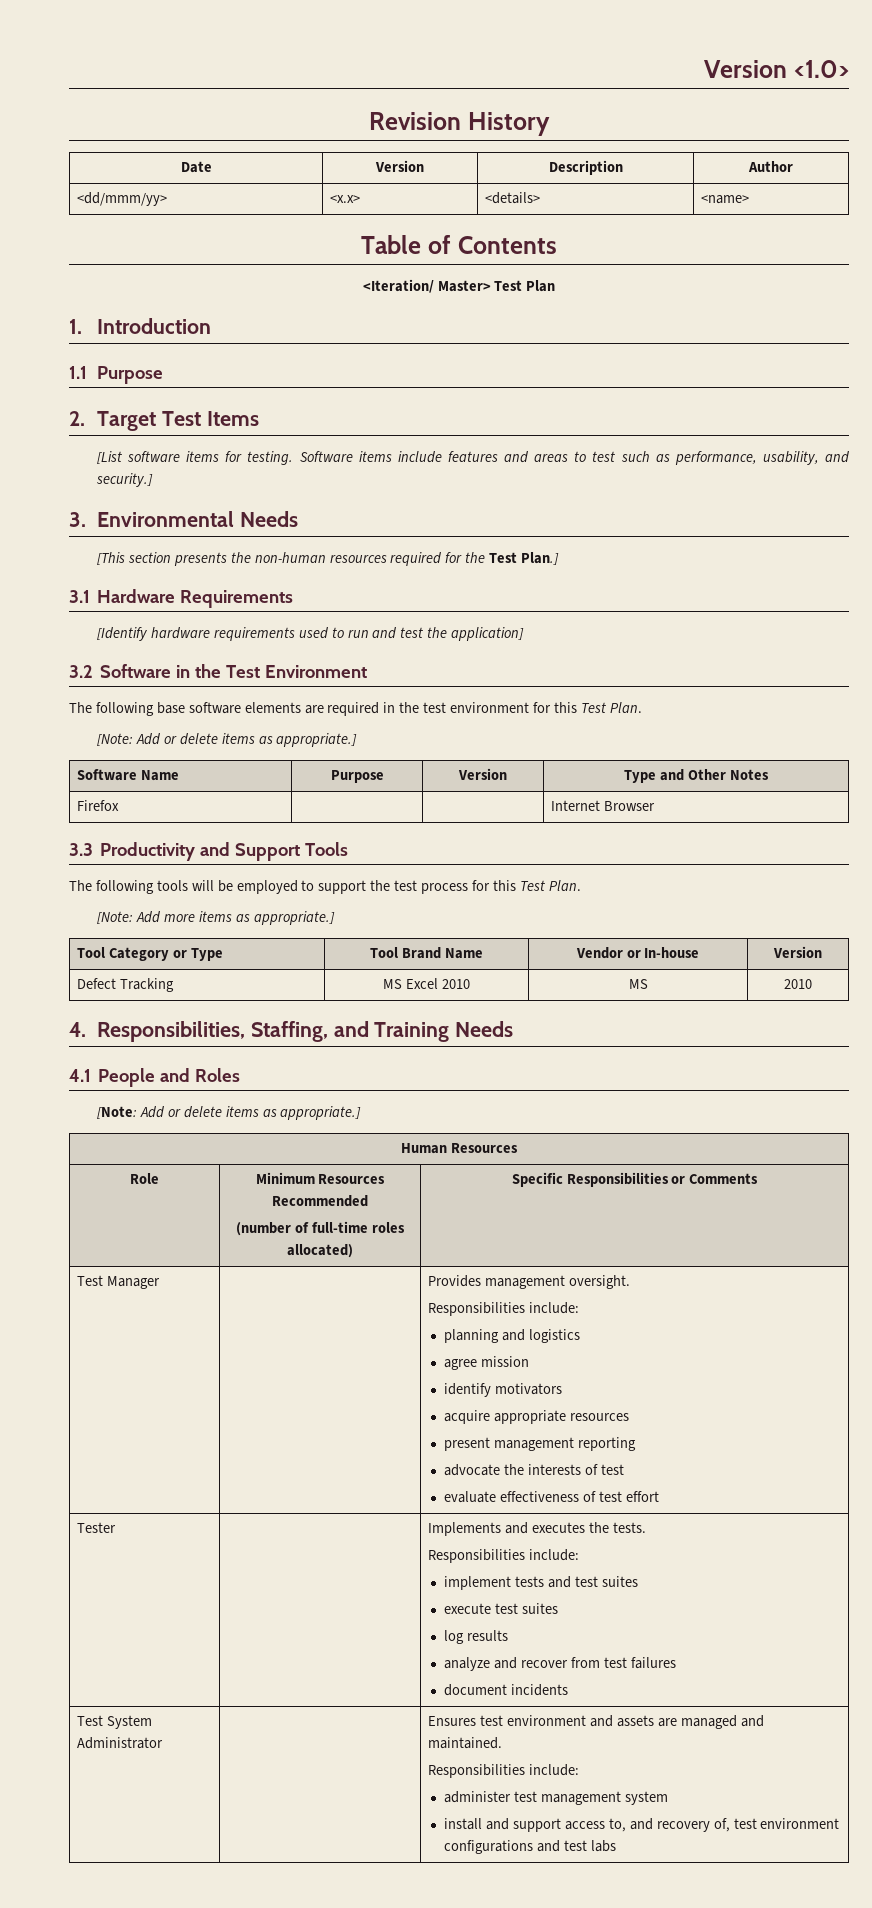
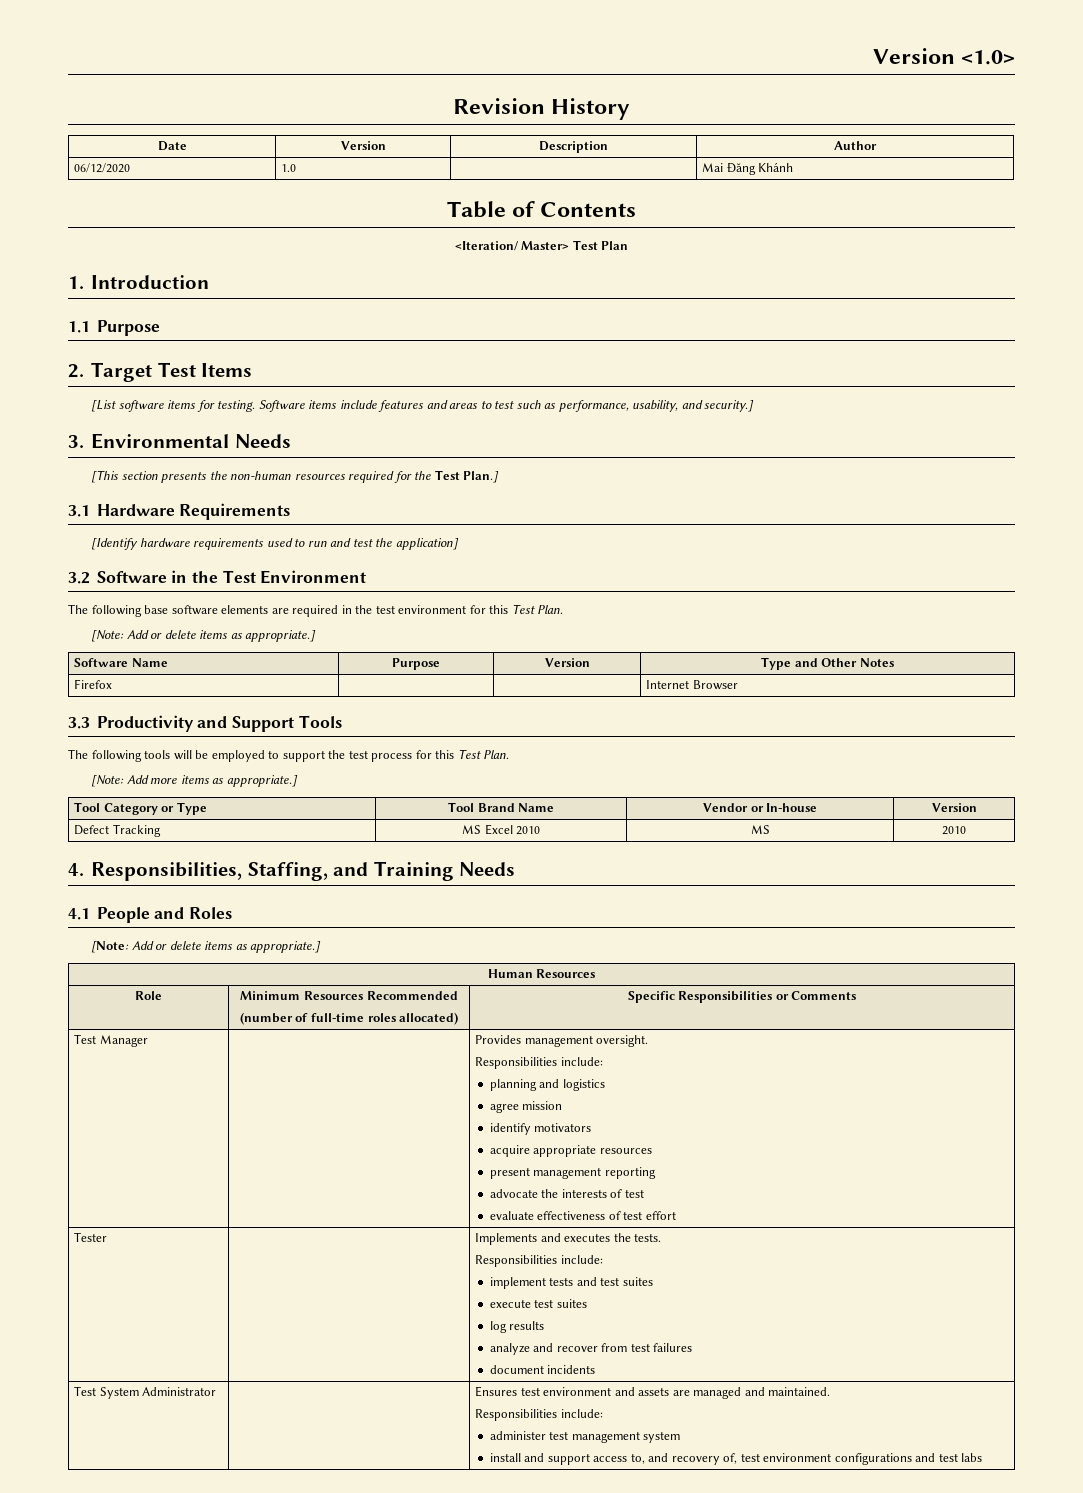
[77,192,168,206] [330,195,361,203] [485,192,541,204] [701,195,750,204] <dd/mmm/yy> | <x.x> | <details> | <name> -> [74,163,131,173] [281,164,297,172] [702,162,794,175] 06/12/2020 | 1.0 | | Mai Đăng Khánh

